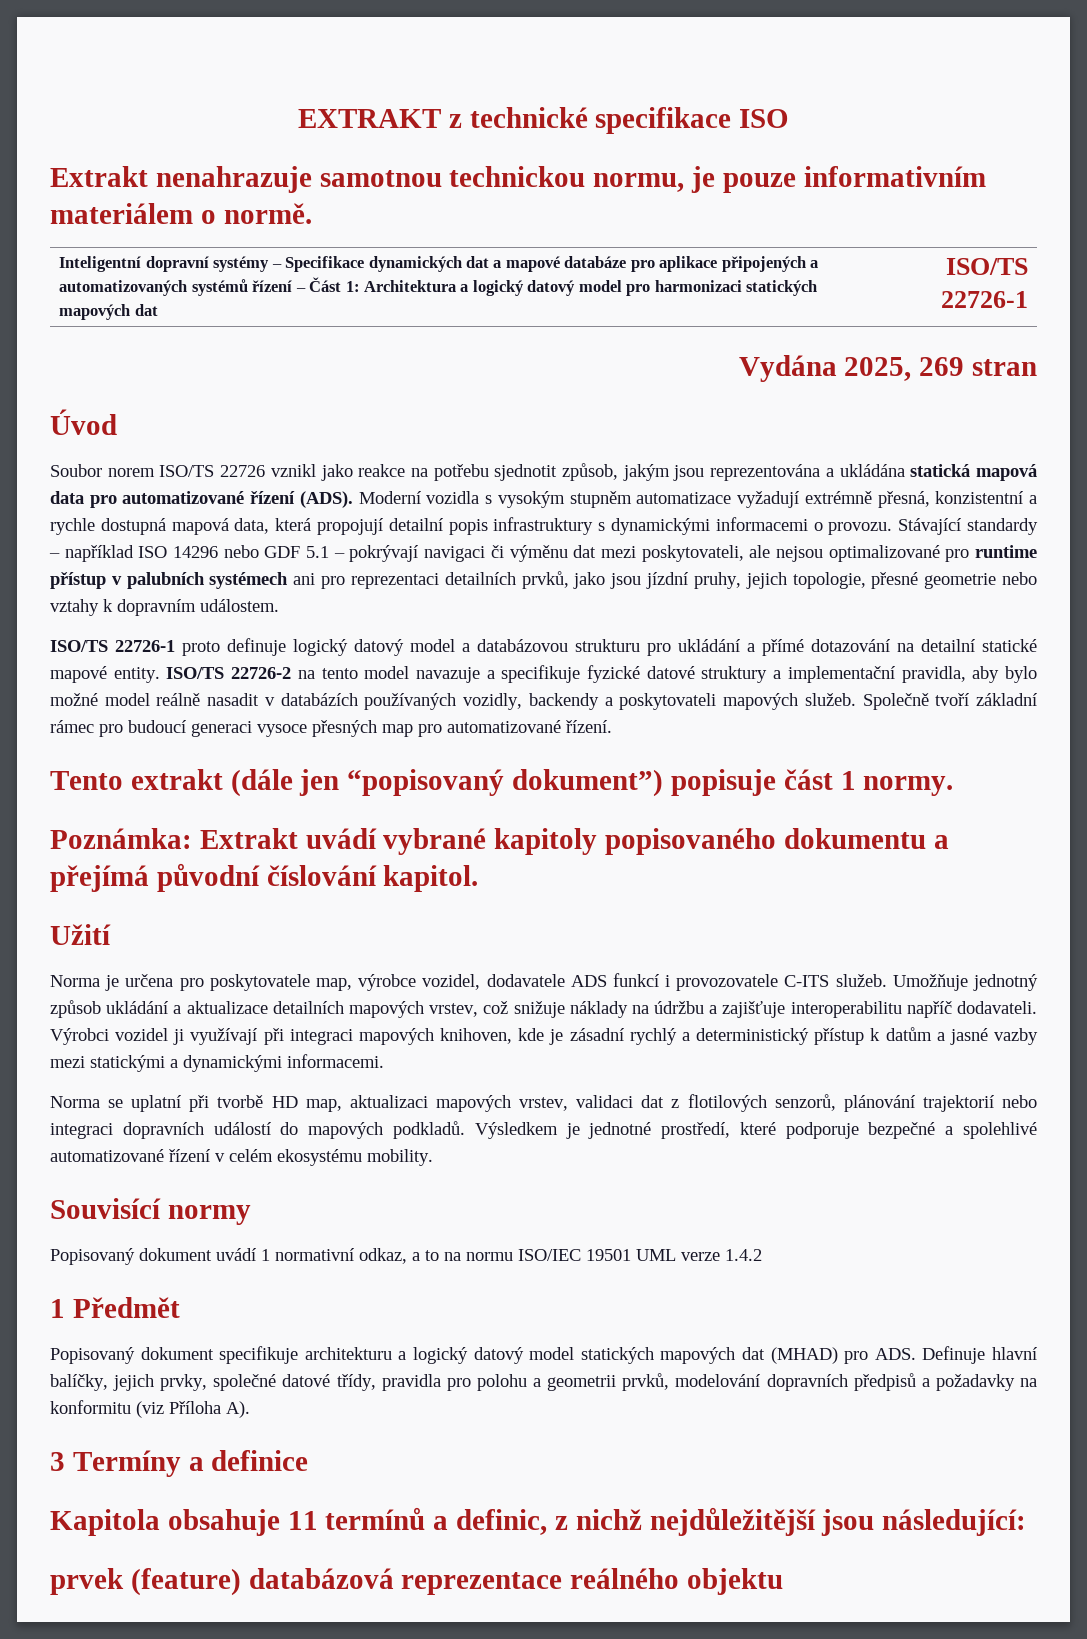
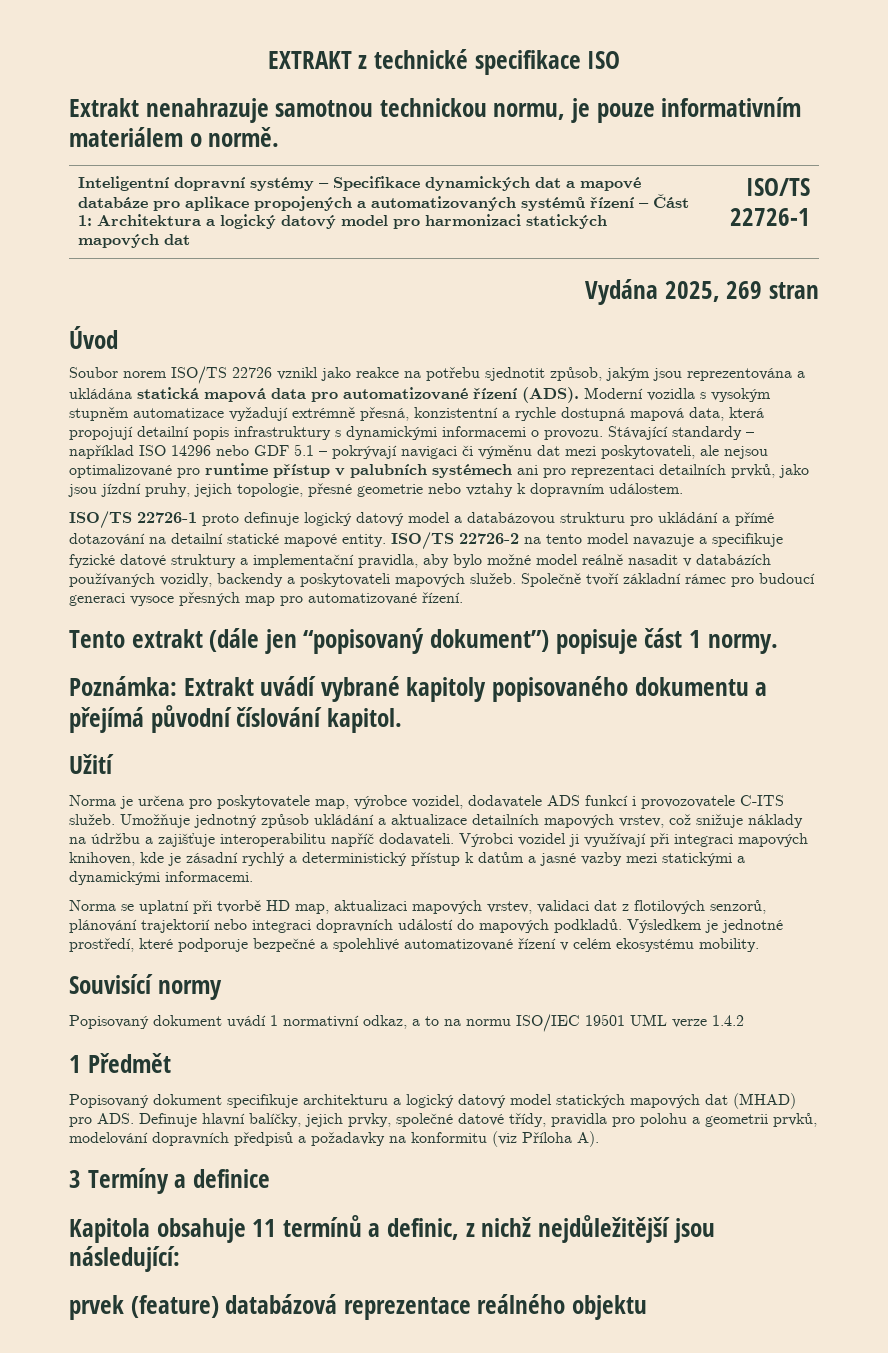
[721,256,806,272] připojených -> [254,196,353,211] propojených

